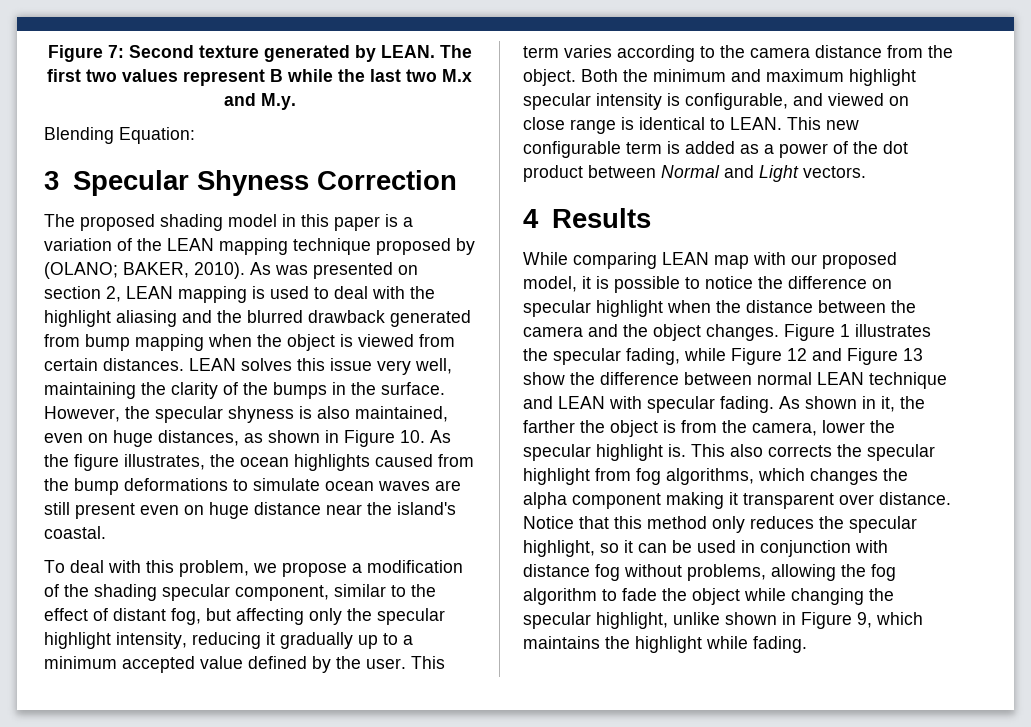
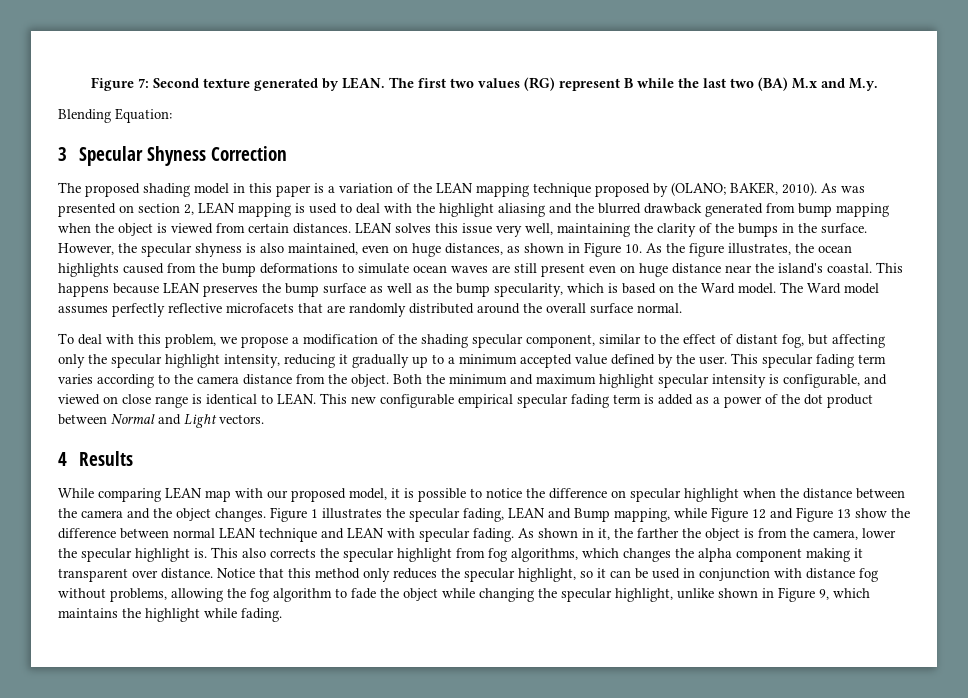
(178, 75) none -> [523,77,555,91] (RG)
(437, 75) none -> [757,77,788,91] (BA)
(106, 532) none -> [876,262,903,273] [58,282,879,297] [58,303,682,317] This happens because LEAN preserves the bump surface as well as the bump specularity, which is based on the Ward model. The Ward model assumes perfectly reflective microfacets that are randomly distributed around the overall surface normal.
(445, 662) none -> [762,354,854,368] specular fading
(621, 149) none -> [458,394,609,408] empirical specular fading
(680, 356) none -> [508,507,670,522] LEAN and Bump mapping,

